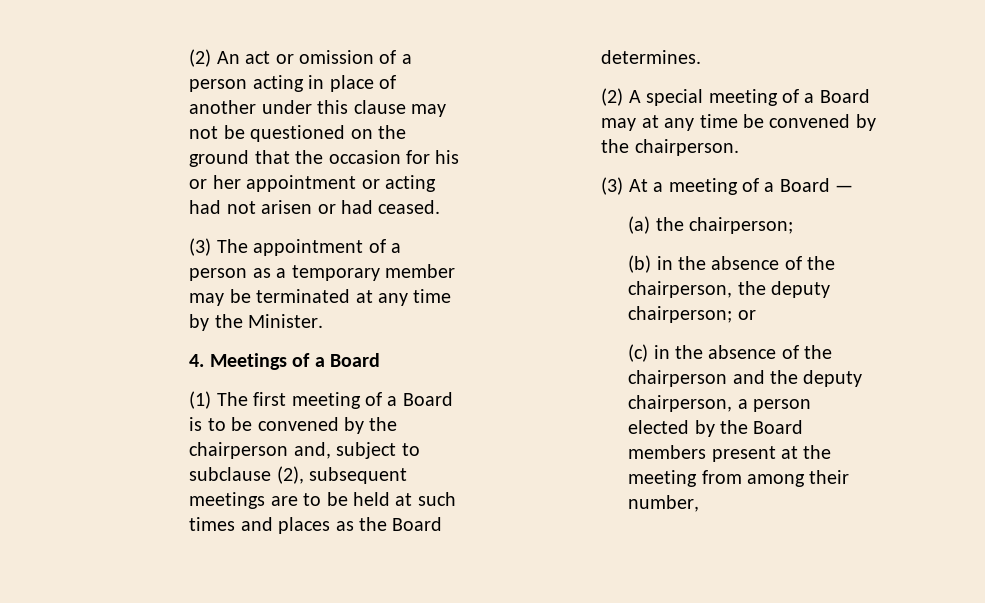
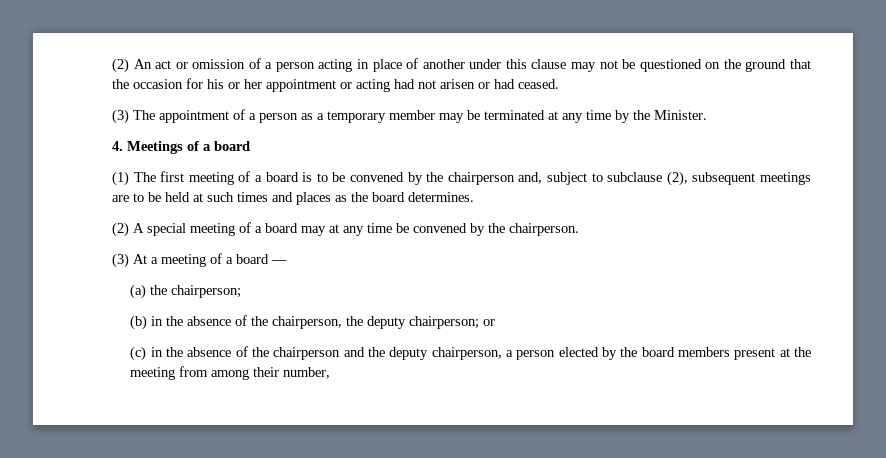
[329,353,380,367] Board -> [213,141,250,151] board
[402,392,453,406] Board -> [265,172,299,182] board
[392,517,443,531] Board -> [371,192,405,202] board
[819,89,870,103] Board -> [264,223,298,233] board
[779,178,830,192] Board -> [235,254,269,264] board
[753,420,804,434] Board -> [641,347,675,357] board

